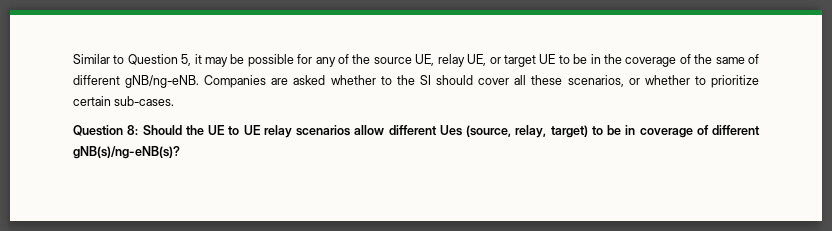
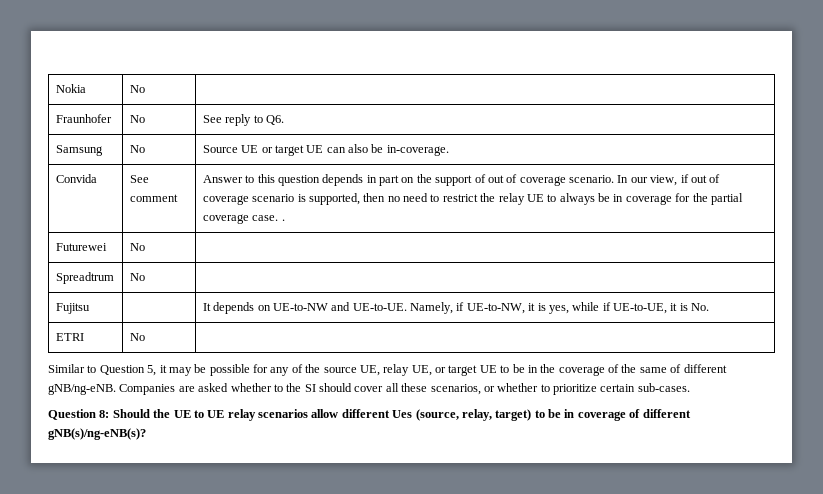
(73, 59) none -> [55,84,86,93] [129,85,145,93] [55,114,112,123] [129,115,145,123] [202,114,284,126] [55,145,103,156] [129,145,145,153] [202,144,449,156] [55,174,97,183] [129,175,149,183] [129,194,178,202] [202,174,721,186] [202,193,743,205] [202,214,285,224] [55,243,107,251] [129,243,145,251] [55,272,114,284] [129,273,145,281] [55,303,90,314] [202,302,710,314] [55,333,84,341] [129,333,145,341] Nokia | No | // Fraunhofer | No | See reply to Q6. // Samsung | No | Source UE or target UE can also be in-coverage. // Convida | See comment | Answer to this question depends in part on the support of out of coverage scenario. In our view, if out of coverage scenario is supported, then no need to restrict the relay UE to always be in coverage for the partial coverage case. . // Futurewei | No | // Spreadtrum | No | // Fujitsu | | It depends on UE-to-NW and UE-to-UE. Namely, if UE-to-NW, it is yes, while if UE-to-UE, it is No. // ETRI | No | //

